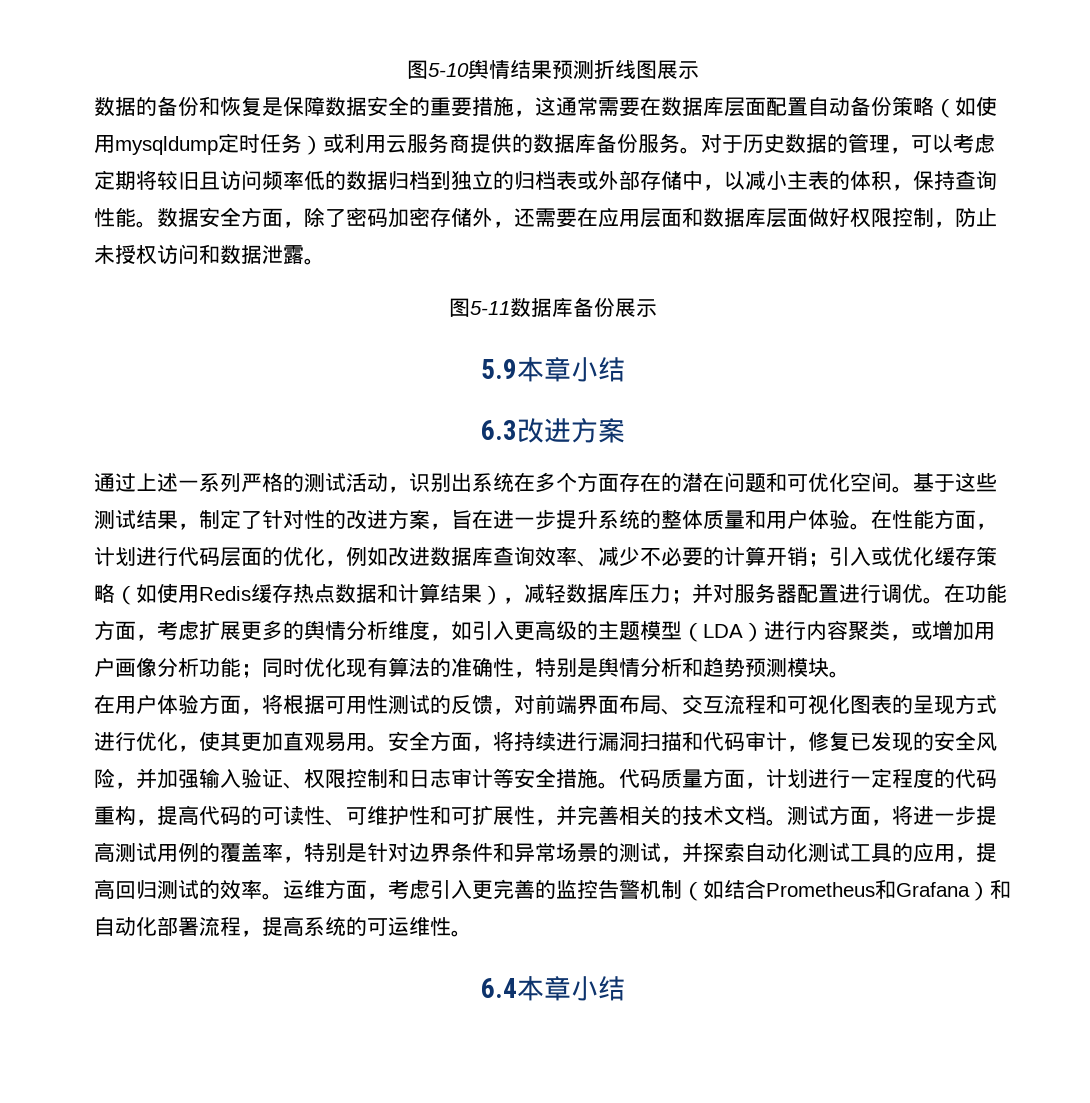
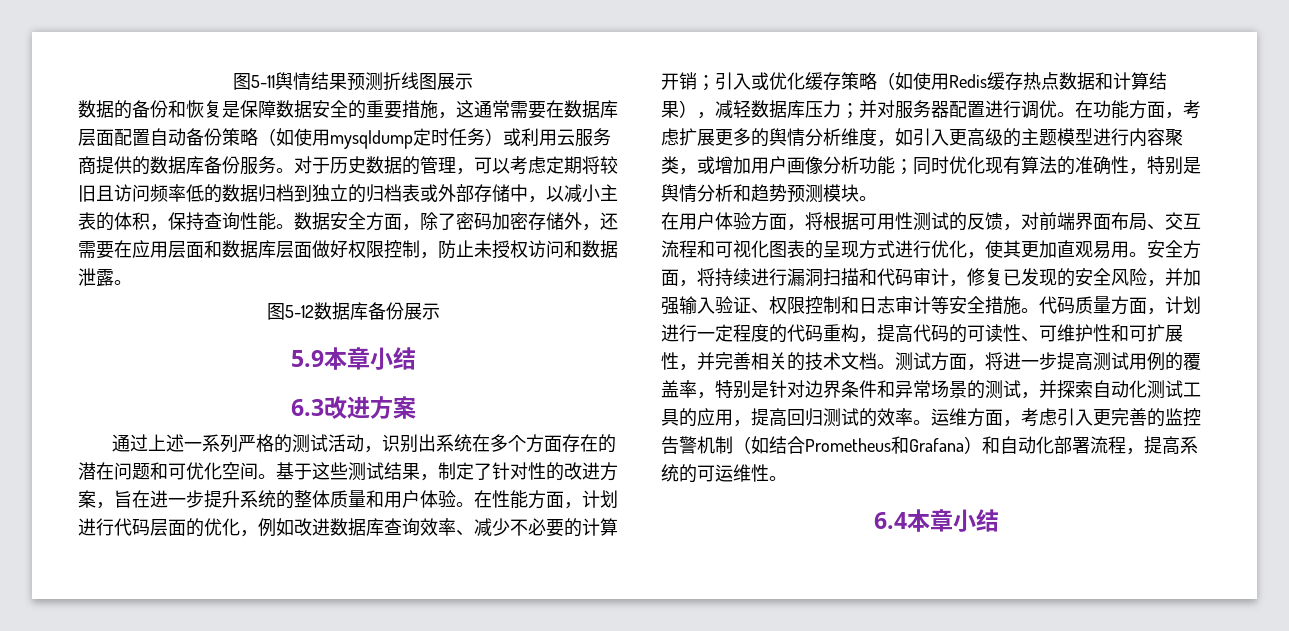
[407,60,469,79] 图5-10 -> [233,73,275,90] 图5-11
[470,301,510,315] 5-11 -> [284,305,314,318] 5-12
[682,622,764,642] （LDA） -> (1093, 136) none

